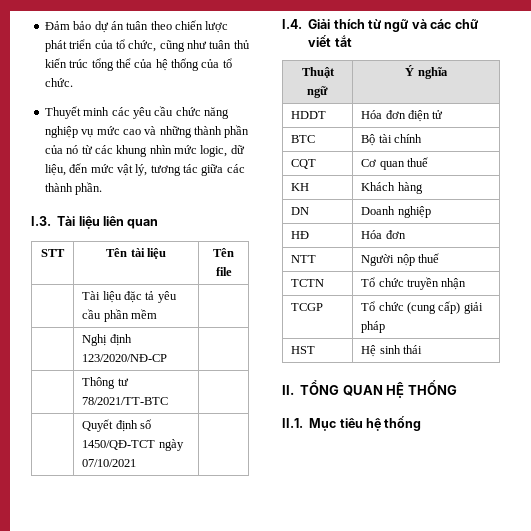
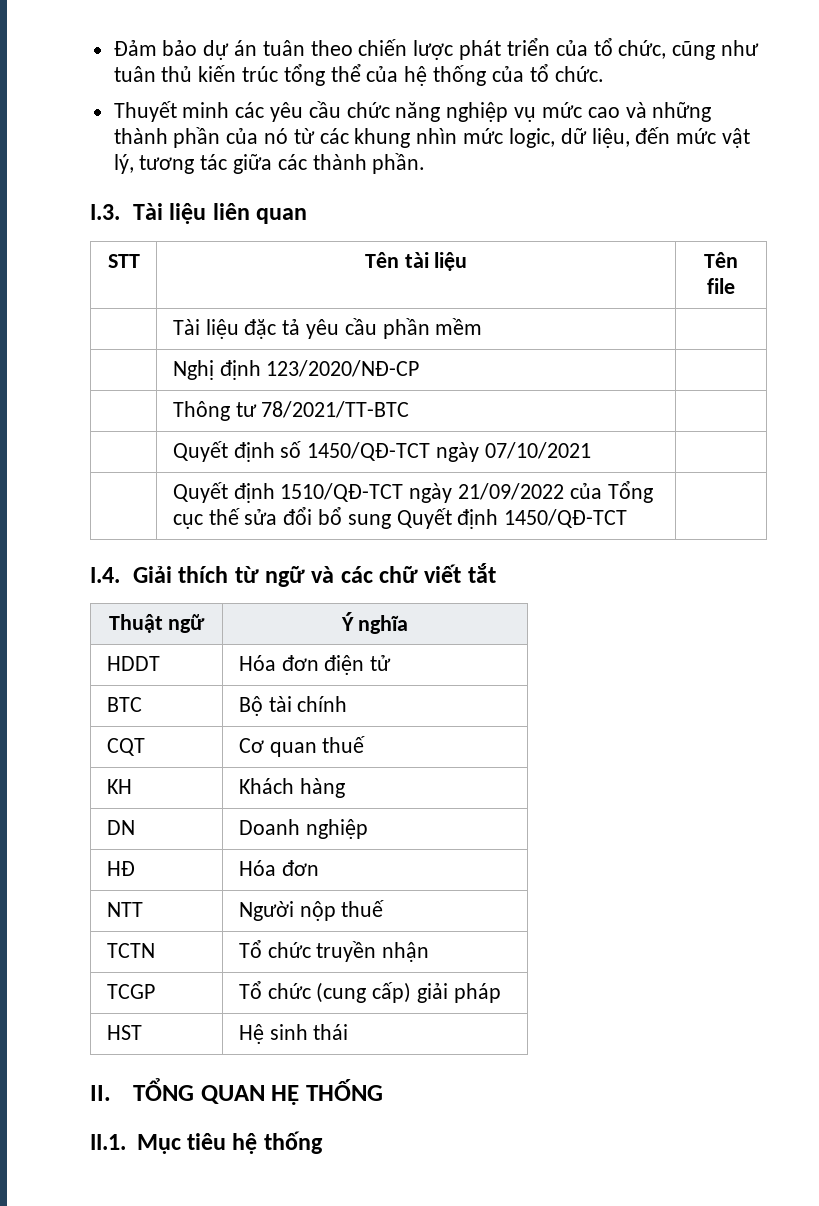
(137, 463) none -> [172,481,653,503] [172,507,628,529] // | Quyết định 1510/QĐ-TCT ngày 21/09/2022 của Tổng cục thế sửa đổi bổ sung Quyết định 1450/QĐ-TCT |

